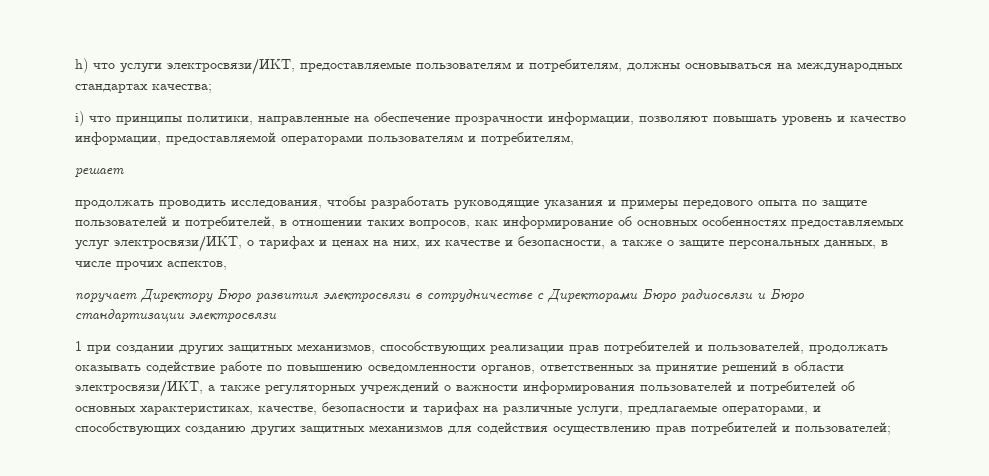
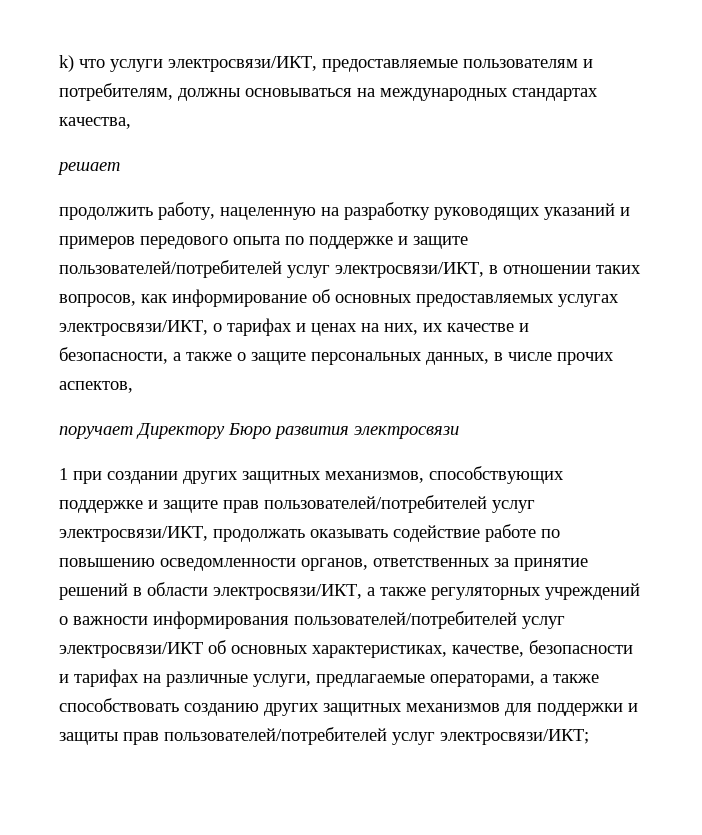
[75,58,88,73] h) -> [59,55,74,72] k)
[152,84,212,93] [75,111,906,126] [75,132,574,145] [75,168,124,178] [75,196,867,210] [75,216,275,229] качества; // i) что принципы политики, направленные на обеспечение прозрачности информации, позволяют повышать уровень и качество информации, предоставляемой операторами пользователям и потребителям, // решает // продолжать проводить исследования, чтобы разработать руководящие указания и примеры передового опыта по защите пользователей и потребителей, -> [59,117,131,129] [57,162,120,175] [59,202,630,220] [59,236,468,249] [59,260,484,278] качества, // решает // продолжить работу, нацеленную на разработку руководящих указаний и примеров передового опыта по поддержке и защите пользователей/потребителей услуг электросвязи/ИКТ,
[702,216,904,229] [75,240,109,250] особенностях предоставляемых услуг -> [416,294,619,307] предоставляемых услугах
[415,289,804,303] [75,309,277,323] в сотрудничестве с Директорами Бюро радиосвязи и Бюро стандартизации электросвязи -> (459, 432) none
[490,341,804,354] реализации прав потребителей и пользователей, -> [59,495,535,513] [59,526,208,542] поддержке и защите прав пользователей/потребителей услуг электросвязи/ИКТ,
[640,381,836,394] пользователей и потребителей -> [294,611,565,629] [59,642,203,658] пользователей/потребителей услуг электросвязи/ИКТ
[813,406,821,412] [75,422,181,436] и способствующих -> [540,674,599,683] [59,698,179,712] а также способствовать
[477,422,891,436] содействия осуществлению прав потребителей и пользователей; -> [537,703,638,716] [59,727,589,745] поддержки и защиты прав пользователей/потребителей услуг электросвязи/ИКТ;

